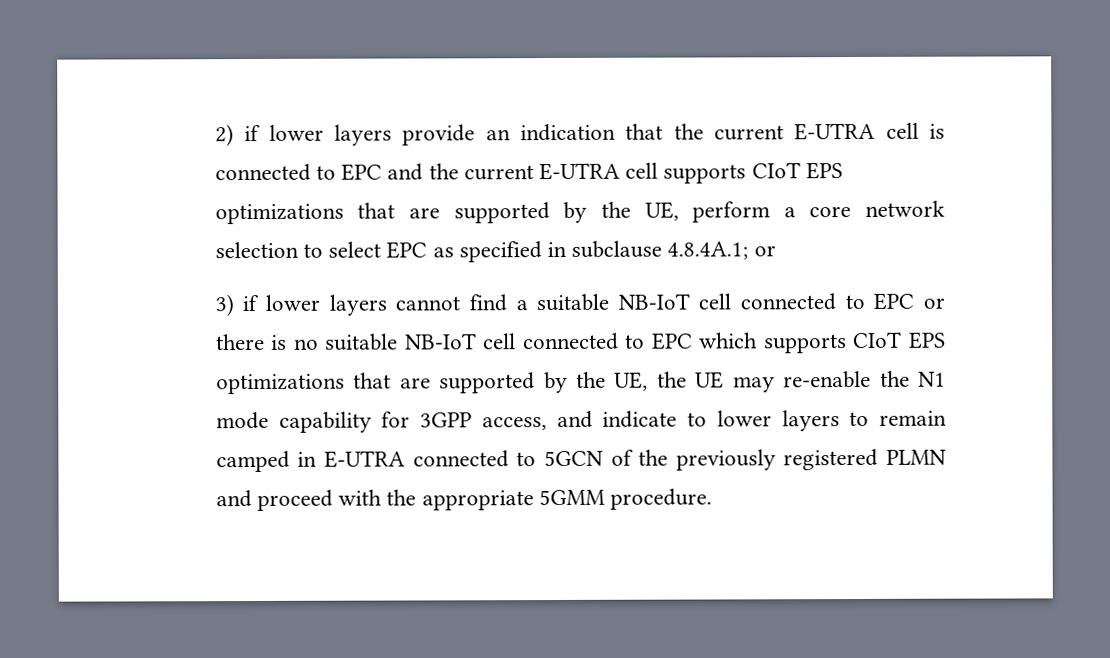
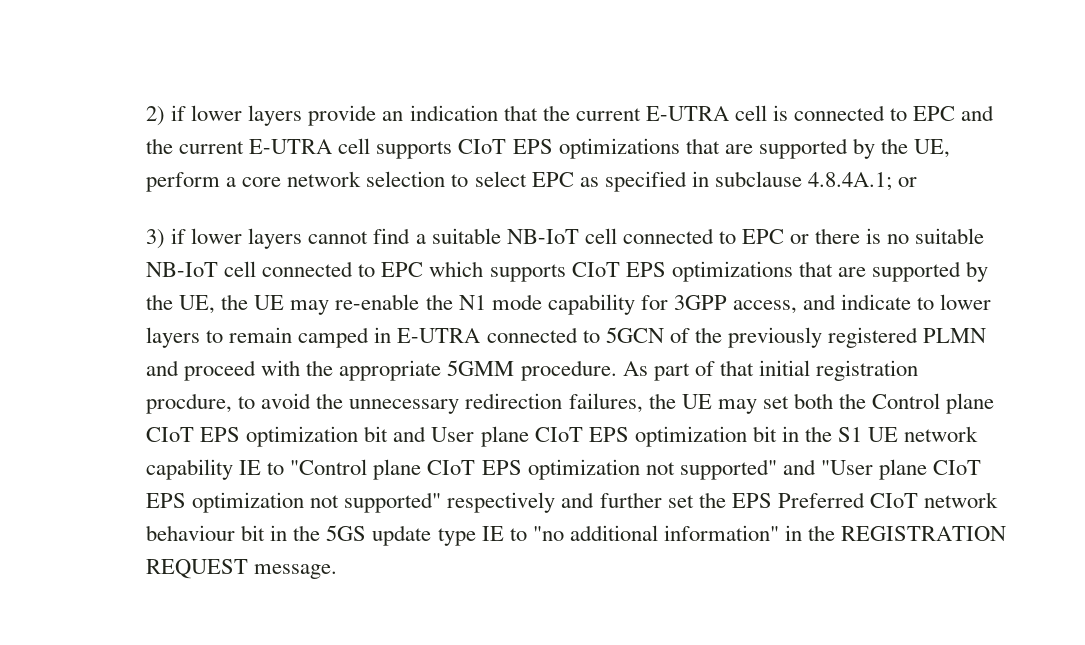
(713, 499) none -> [622,360,918,381] [146,393,995,414] [146,426,979,447] [146,459,982,480] [146,492,998,513] [146,525,1007,546] [146,559,338,579] As part of that initial registration procdure, to avoid the unnecessary redirection failures, the UE may set both the Control plane CIoT EPS optimization bit and User plane CIoT EPS optimization bit in the S1 UE network capability IE to "Control plane CIoT EPS optimization not supported" and "User plane CIoT EPS optimization not supported" respectively and further set the EPS Preferred CIoT network behaviour bit in the 5GS update type IE to "no additional information" in the REGISTRATION REQUEST message.

